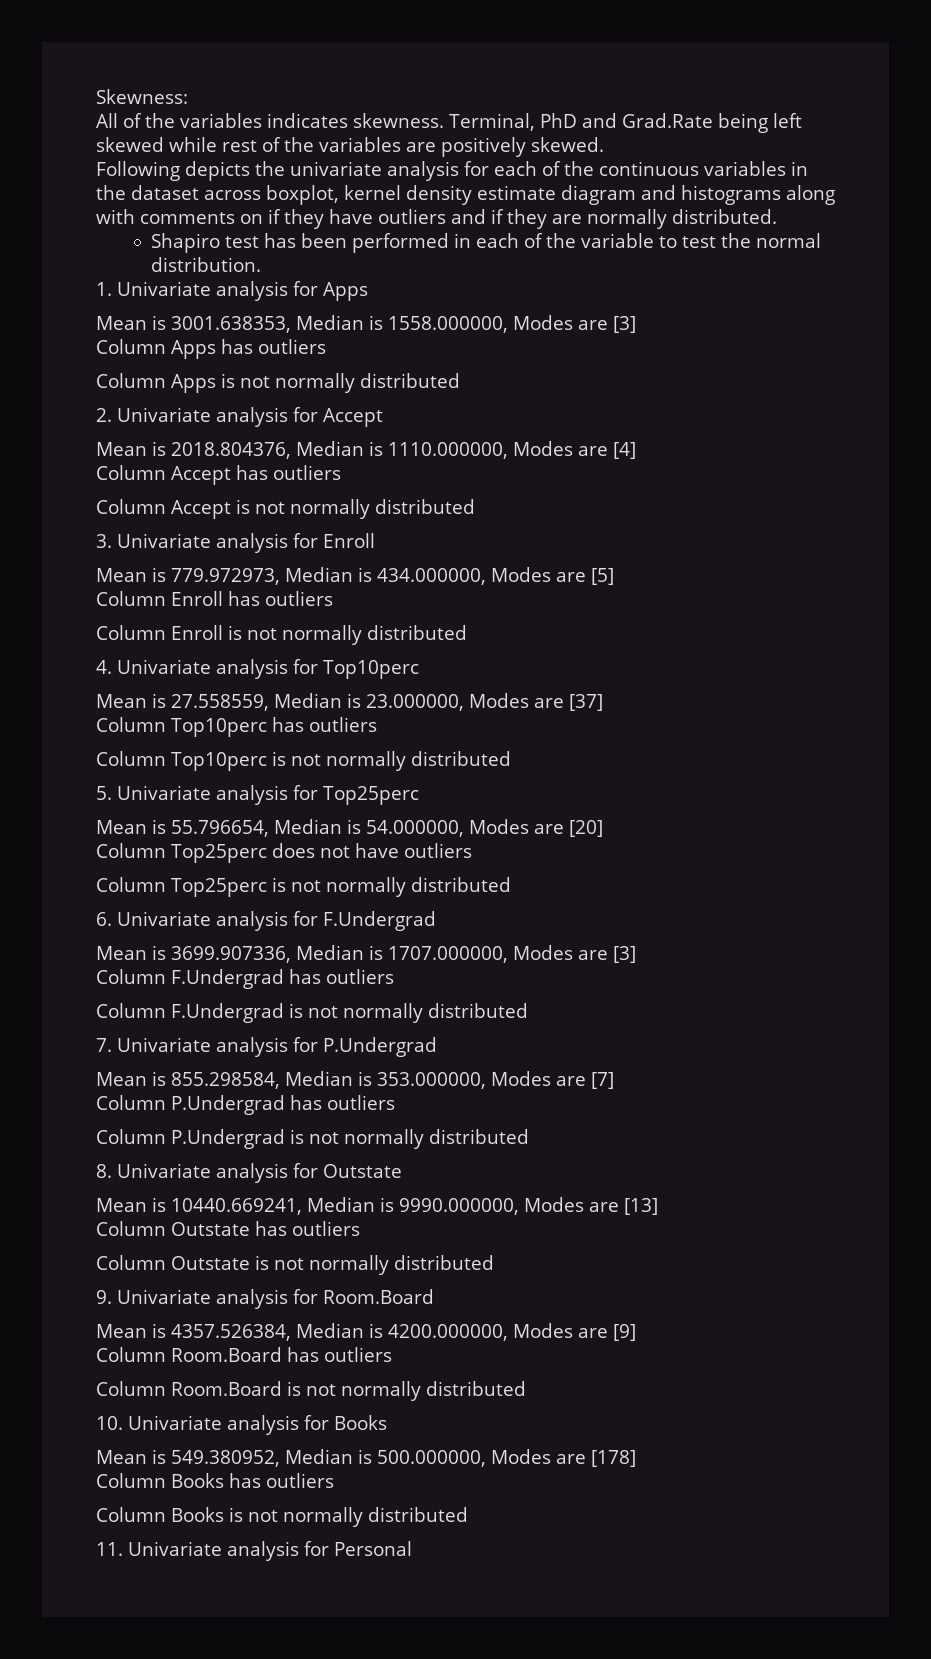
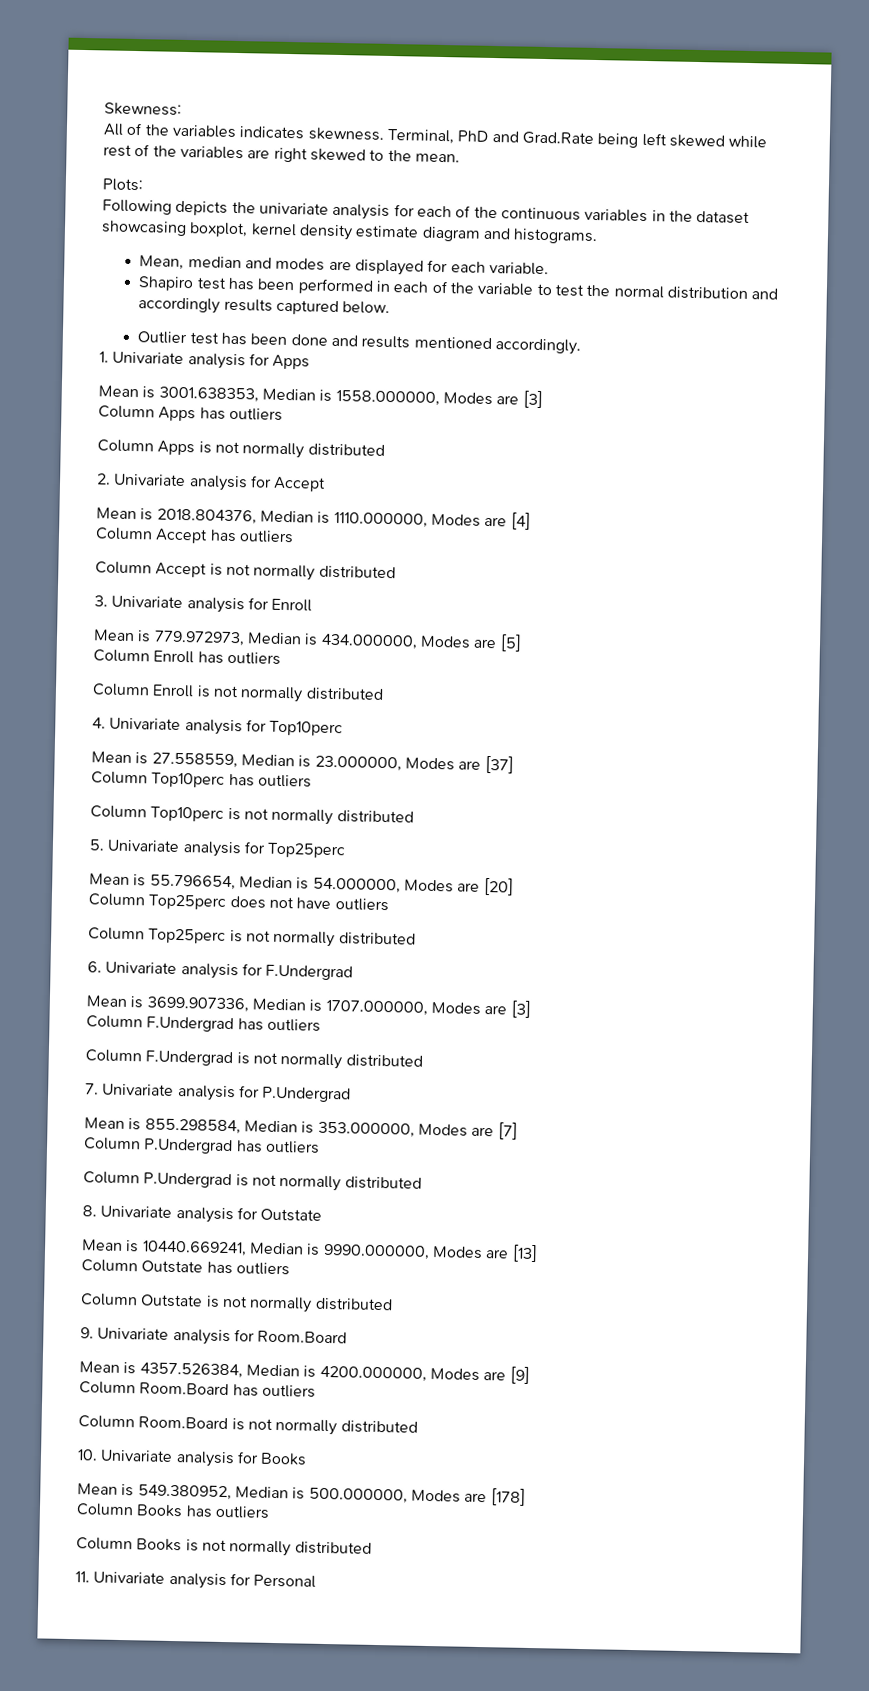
[441,137,604,157] positively skewed. -> [273,147,460,163] [102,178,143,192] right skewed to the mean. // Plots:
[204,190,261,200] across -> [101,220,187,237] showcasing
[681,185,835,205] [96,209,777,229] histograms along with comments on if they have outliers and if they are normally distributed. -> [513,228,599,245] [139,255,549,276] histograms. // Mean, median and modes are displayed for each variable.
[150,257,261,272] distribution. -> [666,286,779,301] [138,297,391,316] [137,331,581,355] distribution and accordingly results captured below. // Outlier test has been done and results mentioned accordingly.

